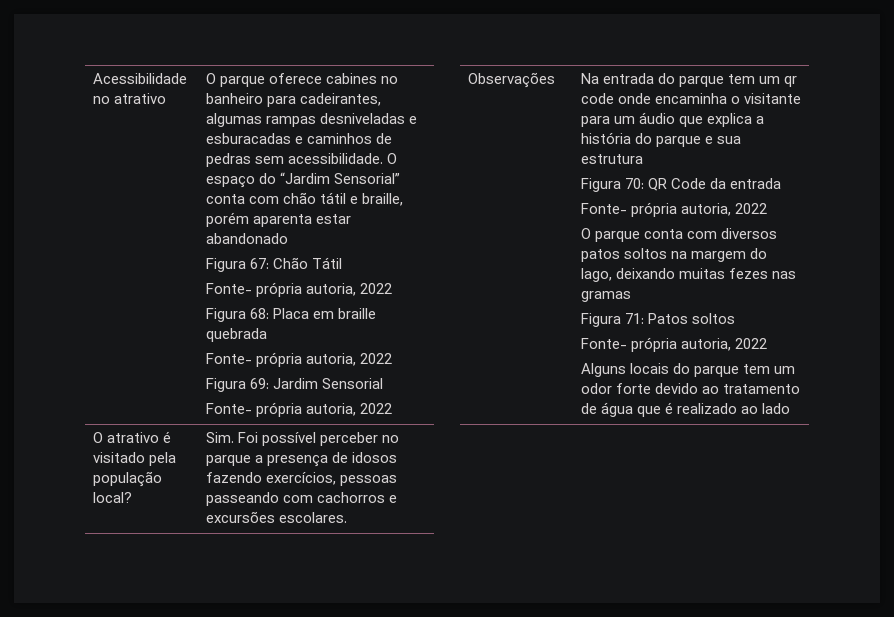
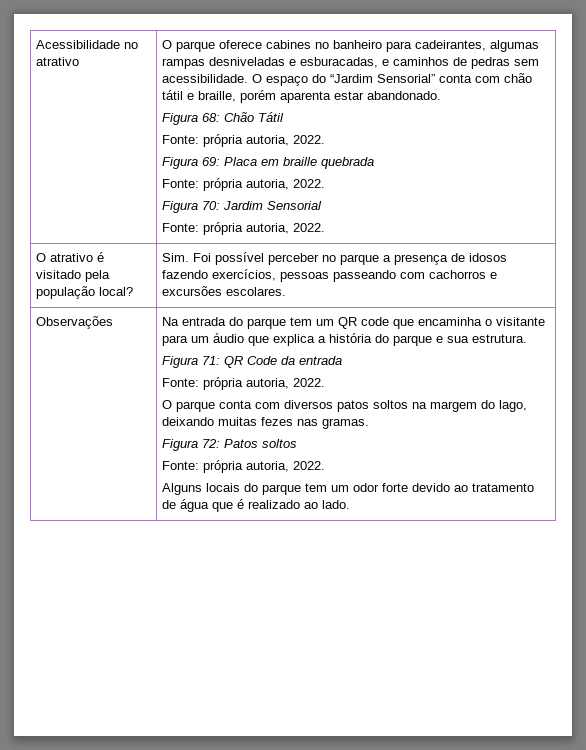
[205,133,291,144] esburacadas -> [300,57,379,68] esburacadas,
[205,233,288,244] [205,258,269,272] abandonado // Figura 67: -> [367,91,442,100] [162,113,221,125] abandonado. // Figura 68:
[205,282,392,297] [205,308,269,322] Fonte- própria autoria, 2022 // Figura 68: -> [162,134,326,147] [162,157,221,169] Fonte: própria autoria, 2022. // Figura 69:
[205,352,392,367] [205,378,269,392] Fonte- própria autoria, 2022 // Figura 69: -> [162,178,326,191] [162,201,221,213] Fonte: própria autoria, 2022. // Figura 70:
[205,402,392,417] Fonte- própria autoria, 2022 -> [162,222,326,235] Fonte: própria autoria, 2022.
[783,76,797,87] [580,93,651,104] qr code onde -> [338,317,415,329] QR code que
[580,154,643,164] [580,178,644,192] estrutura // Figura 70: -> [472,334,528,343] [162,356,221,368] estrutura. // Figura 71:
[580,202,767,217] Fonte- própria autoria, 2022 -> [162,377,326,390] Fonte: própria autoria, 2022.
[580,291,631,302] [580,313,644,327] gramas // Figura 71: -> [322,418,370,429] [162,439,221,451] gramas. // Figura 72:
[580,337,767,352] Fonte- própria autoria, 2022 -> [162,460,326,473] Fonte: própria autoria, 2022.
[761,403,790,414] lado -> [322,500,351,509] lado.

